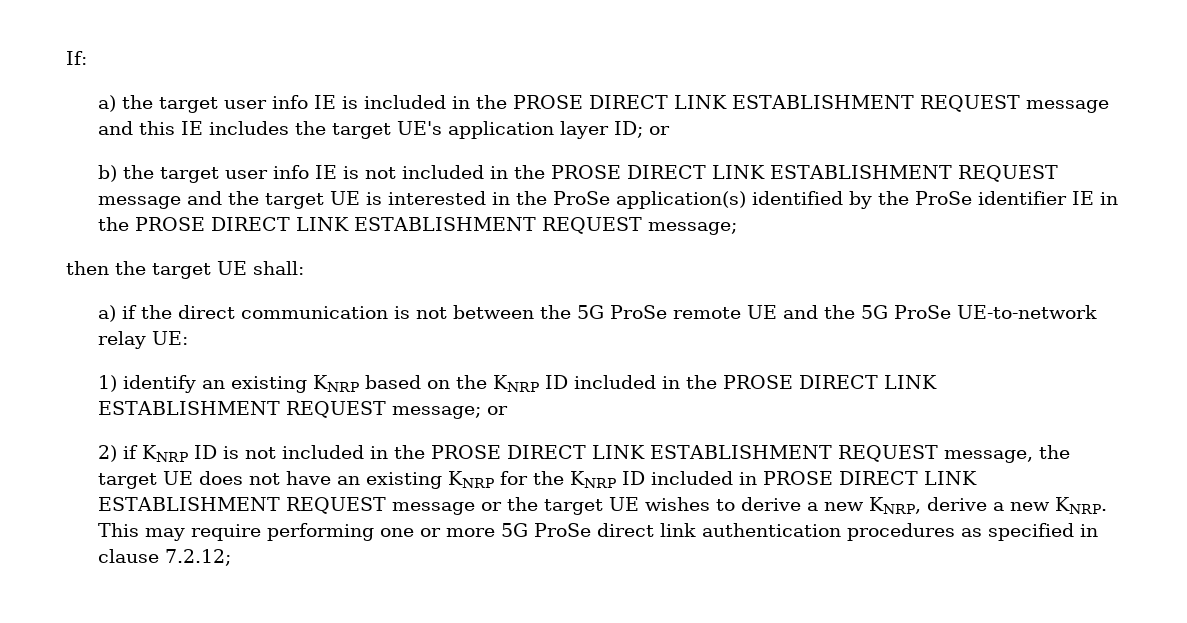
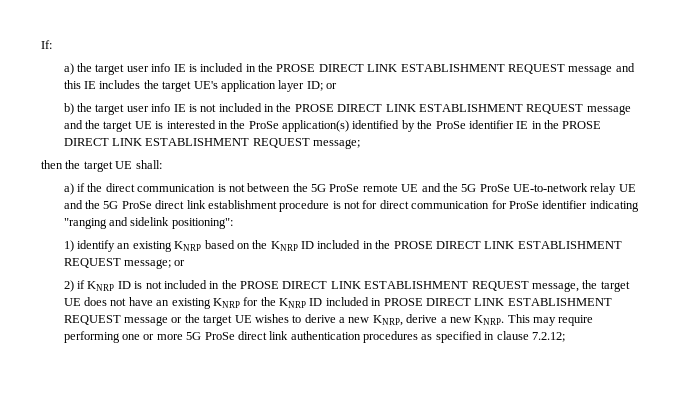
[152,331,189,345] UE: -> [618,184,636,192] [63,200,639,212] [63,217,233,229] UE and the 5G ProSe direct link establishment procedure is not for direct communication for ProSe identifier indicating "ranging and sidelink positioning":

